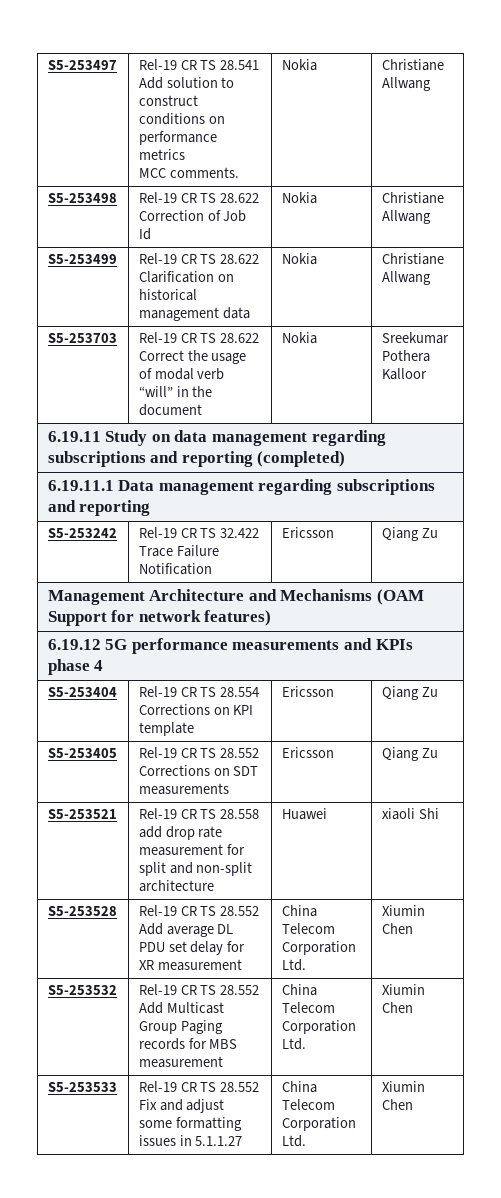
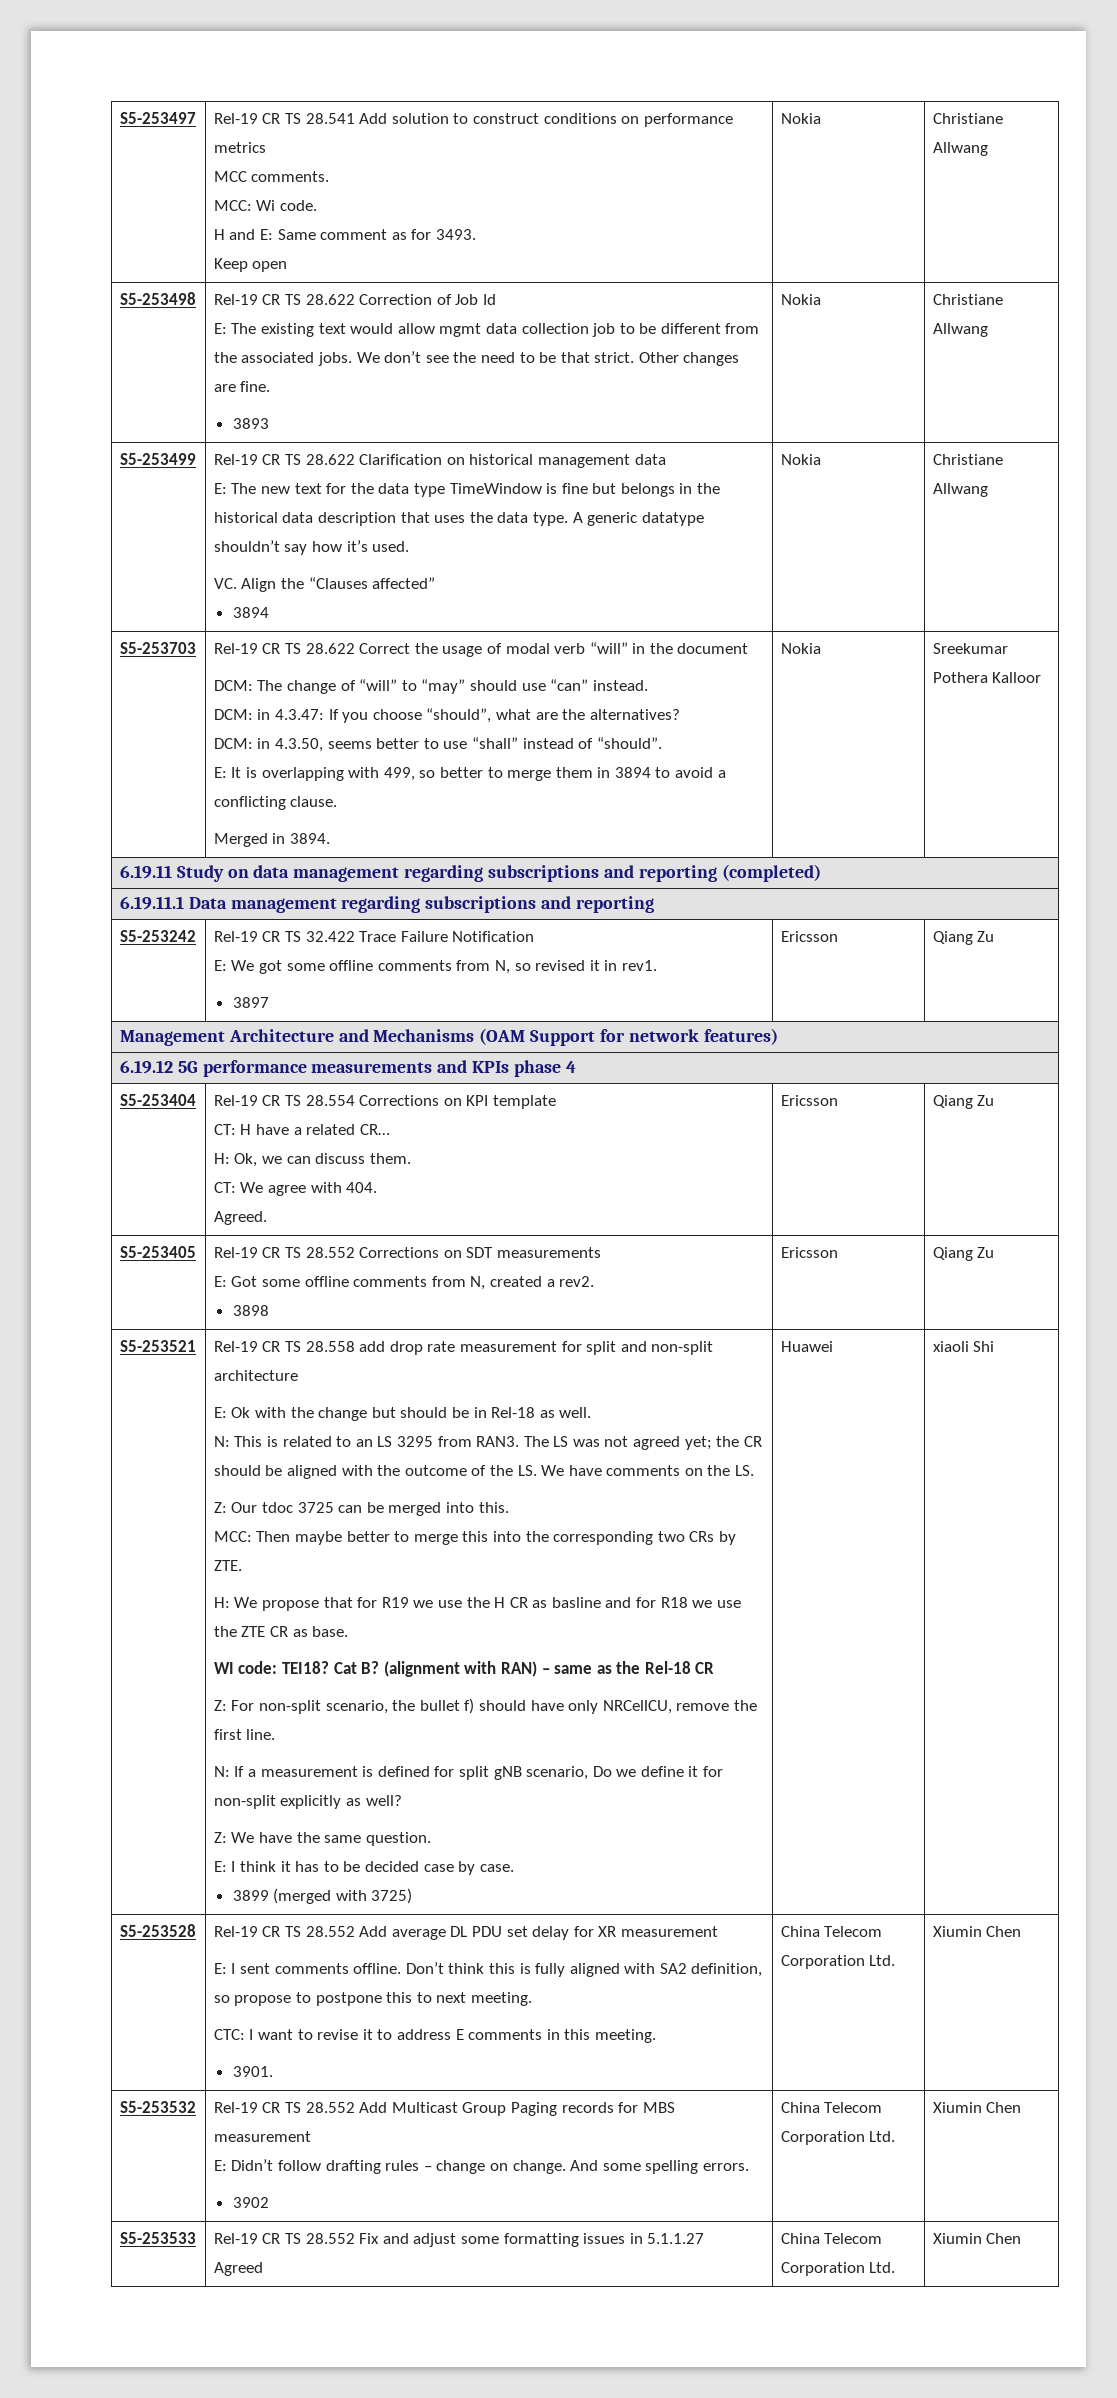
(239, 172) none -> [213,200,317,211] [213,229,476,240] [213,258,288,272] // MCC: Wi code. // H and E: Same comment as for 3493. // Keep open
(151, 234) none -> [213,323,760,337] [213,351,740,366] [213,381,271,392] [232,418,269,429] // E: The existing text would allow mgmt data collection job to be different from the associated jobs. We don’t see the need to be that strict. Other changes are fine. // 3893
(250, 313) none -> [213,483,721,497] [213,512,704,526] [213,540,410,555] [213,577,436,592] [232,607,269,618] // E: The new text for the data type TimeWindow is fine but belongs in the historical data description that uses the data type. A generic datatype shouldn’t say how it’s used. // VC. Align the “Clauses affected” // 3894
(202, 410) none -> [213,679,648,694] [213,708,680,723] [213,737,662,752] [213,767,726,781] [213,796,338,810] [213,833,330,847] // DCM: The change of “will” to “may” should use “can” instead. // DCM: in 4.3.47: If you choose “should”, what are the alternatives? // DCM: in 4.3.50, seems better to use “shall” instead of “should”. // E: It is overlapping with 499, so better to merge them in 3894 to avoid a conflicting clause. // Merged in 3894.
(212, 569) none -> [213,960,657,974] [232,997,269,1008] // E: We got some offline comments from N, so revised it in rev1. // 3897
(194, 729) none -> [213,1124,390,1135] [213,1153,411,1167] [213,1182,378,1196] [213,1211,267,1225] // CT: H have a related CR… // H: Ok, we can discuss them. // CT: We agree with 404. // Agreed.
(229, 789) none -> [213,1276,595,1290] [232,1305,269,1316] // E: Got some offline comments from N, created a rev2. // 3898
(214, 886) none -> [213,1407,592,1421] [213,1436,762,1450] [213,1465,755,1479] [213,1502,509,1516] [213,1531,736,1545] [213,1560,242,1571] [213,1597,741,1611] [213,1626,349,1637] [213,1661,715,1677] [213,1698,757,1714] [213,1729,276,1740] [213,1766,724,1780] [213,1795,402,1809] [213,1832,431,1846] [213,1861,514,1875] [232,1888,413,1904] // E: Ok with the change but should be in Rel-18 as well. // N: This is related to an LS 3295 from RAN3. The LS was not agreed yet; the CR should be aligned with the outcome of the LS. We have comments on the LS. // Z: Our tdoc 3725 can be merged into this. // MCC: Then maybe better to merge this into the corresponding two CRs by ZTE. // H: We propose that for R19 we use the H CR as basline and for R18 we use the ZTE CR as base. // WI code: TEI18? Cat B? (alignment with RAN) – same as the Rel-18 CR // Z: For non-split scenario, the bullet f) should have only NRCellCU, remove the first line. // N: If a measurement is defined for split gNB scenario, Do we define it for non-split explicitly as well? // Z: We have the same question. // E: I think it has to be decided case by case. // 3899 (merged with 3725)
(242, 965) none -> [213,1962,763,1977] [213,1992,532,2006] [213,2029,656,2043] [232,2066,273,2077] // E: I sent comments offline. Don’t think this is fully aligned with SA2 definition, so propose to postpone this to next meeting. // CTC: I want to revise it to address E comments in this meeting. // 3901.
(223, 1062) none -> [213,2159,749,2174] [232,2197,269,2208] // E: Didn’t follow drafting rules – change on change. And some spelling errors. // 3902
(243, 1141) none -> [213,2262,263,2276] // Agreed

